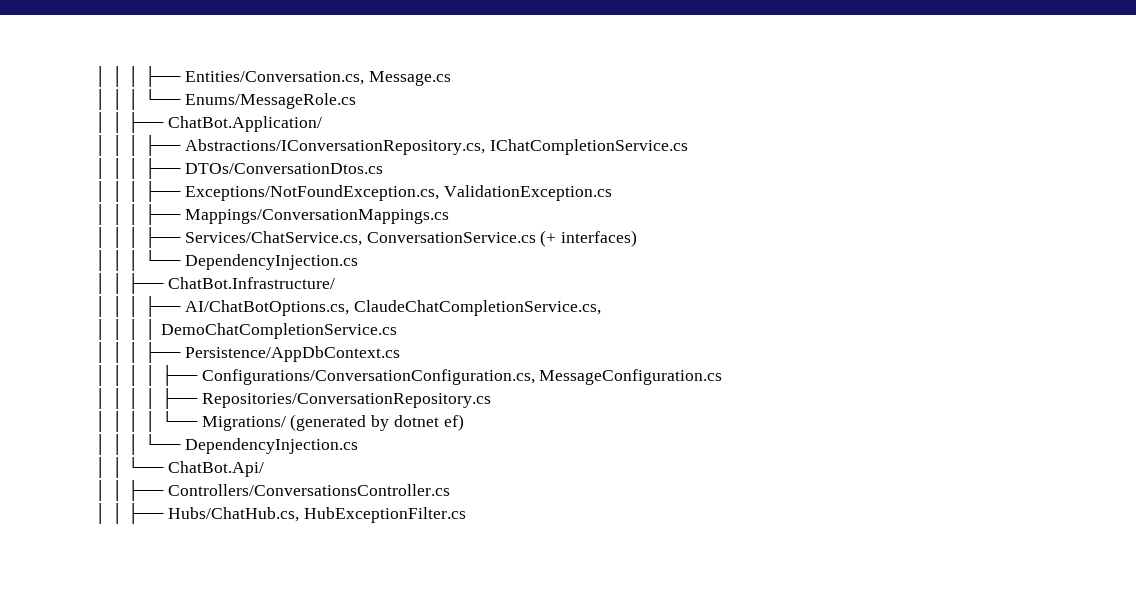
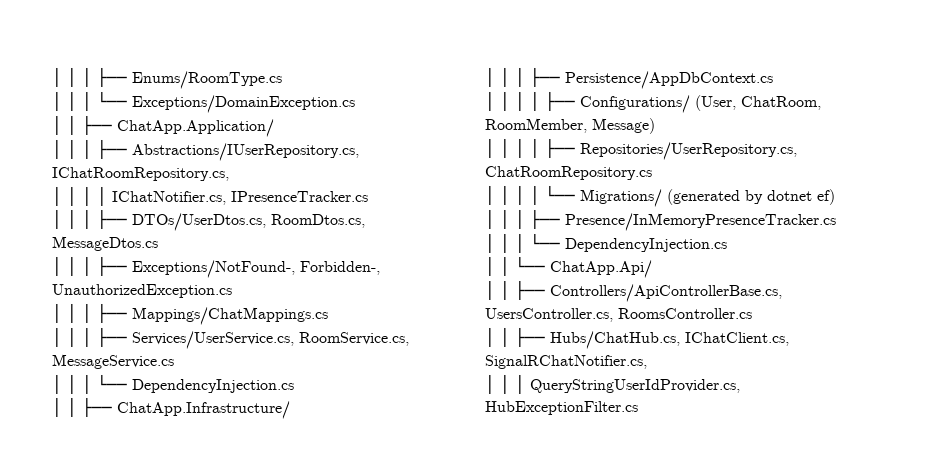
[94,66,451,87] [94,89,356,110] [94,112,323,133] [94,135,688,156] [94,158,383,179] [94,181,612,202] [94,204,449,225] [94,227,638,248] │ │ │ ├── Entities/Conversation.cs, Message.cs // │ │ │ └── Enums/MessageRole.cs // │ │ ├── ChatBot.Application/ // │ │ │ ├── Abstractions/IConversationRepository.cs, IChatCompletionService.cs // │ │ │ ├── DTOs/ConversationDtos.cs // │ │ │ ├── Exceptions/NotFoundException.cs, ValidationException.cs // │ │ │ ├── Mappings/ConversationMappings.cs // │ │ │ ├── Services/ChatService.cs, ConversationService.cs (+ interfaces) -> [52,67,282,89] [52,91,355,113] [52,115,274,137] [52,139,359,161] [52,167,229,181] [52,186,368,206] [52,209,365,231] [52,236,158,251] [52,256,380,278] [52,284,232,298] [52,303,328,325] [52,327,409,349] [52,354,174,369] │ │ │ ├── Enums/RoomType.cs // │ │ │ └── Exceptions/DomainException.cs // │ │ ├── ChatApp.Application/ // │ │ │ ├── Abstractions/IUserRepository.cs, IChatRoomRepository.cs, // │ │ │ │ IChatNotifier.cs, IPresenceTracker.cs // │ │ │ ├── DTOs/UserDtos.cs, RoomDtos.cs, MessageDtos.cs // │ │ │ ├── Exceptions/NotFound-, Forbidden-, UnauthorizedException.cs // │ │ │ ├── Mappings/ChatMappings.cs // │ │ │ ├── Services/UserService.cs, RoomService.cs, MessageService.cs
[168,277,336,289] [94,296,601,317] [94,319,397,340] ChatBot.Infrastructure/ // │ │ │ ├── AI/ChatBotOptions.cs, ClaudeChatCompletionService.cs, // │ │ │ │ DemoChatCompletionService.cs -> [117,401,290,419] ChatApp.Infrastructure/
[201,369,723,385] [94,388,491,409] Configurations/ConversationConfiguration.cs, MessageConfiguration.cs // │ │ │ │ ├── Repositories/ConversationRepository.cs -> [580,95,821,113] [485,118,655,134] [485,138,797,160] [485,166,652,180] Configurations/ (User, ChatRoom, RoomMember, Message) // │ │ │ │ ├── Repositories/UserRepository.cs, ChatRoomRepository.cs
(464, 422) none -> [485,209,836,231] // │ │ │ ├── Presence/InMemoryPresenceTracker.cs
[168,461,265,477] [94,480,451,501] ChatBot.Api/ // │ │ ├── Controllers/ConversationsController.cs -> [550,260,652,278] [485,280,782,302] [485,308,752,322] ChatApp.Api/ // │ │ ├── Controllers/ApiControllerBase.cs, UsersController.cs, RoomsController.cs
(300, 514) none -> [685,332,789,346] [485,355,647,369] [485,374,740,394] IChatClient.cs, SignalRChatNotifier.cs, // │ │ │ QueryStringUserIdProvider.cs,

